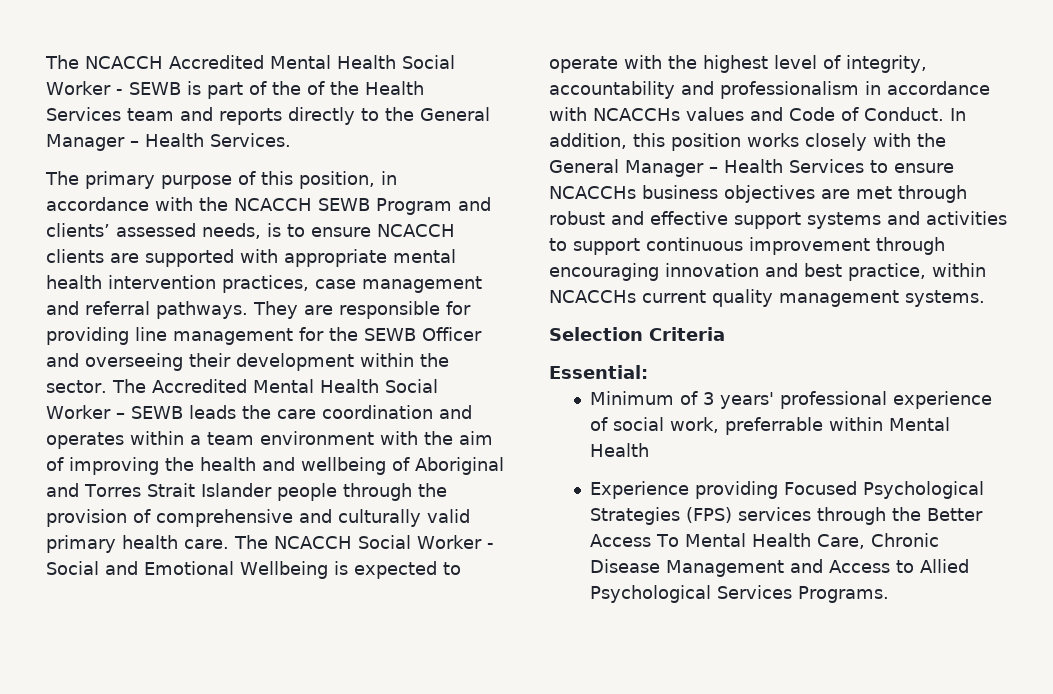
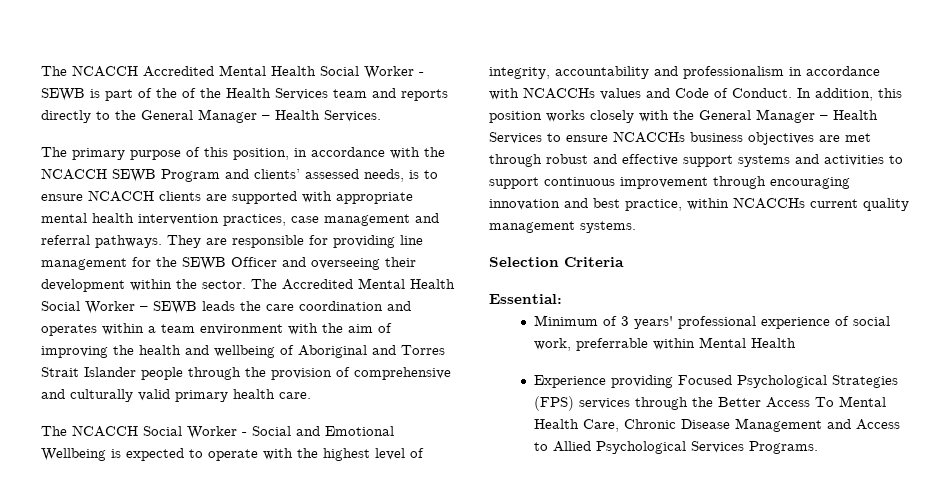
(229, 544) none -> (311, 395) //

